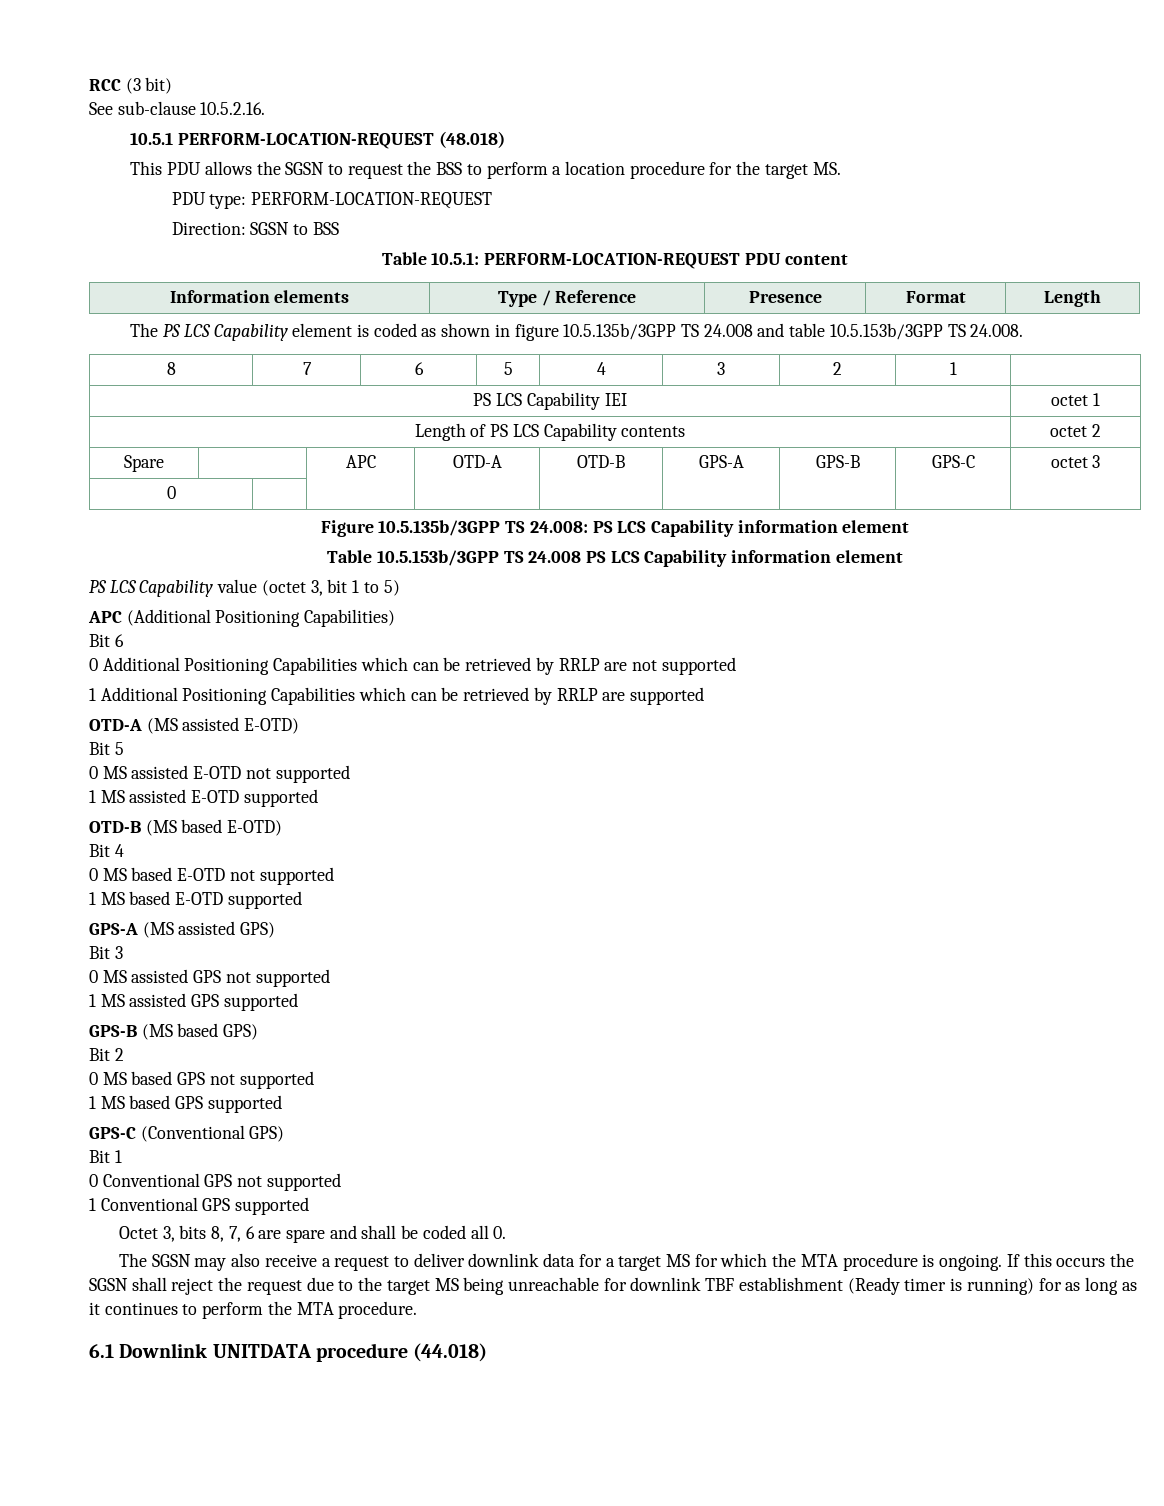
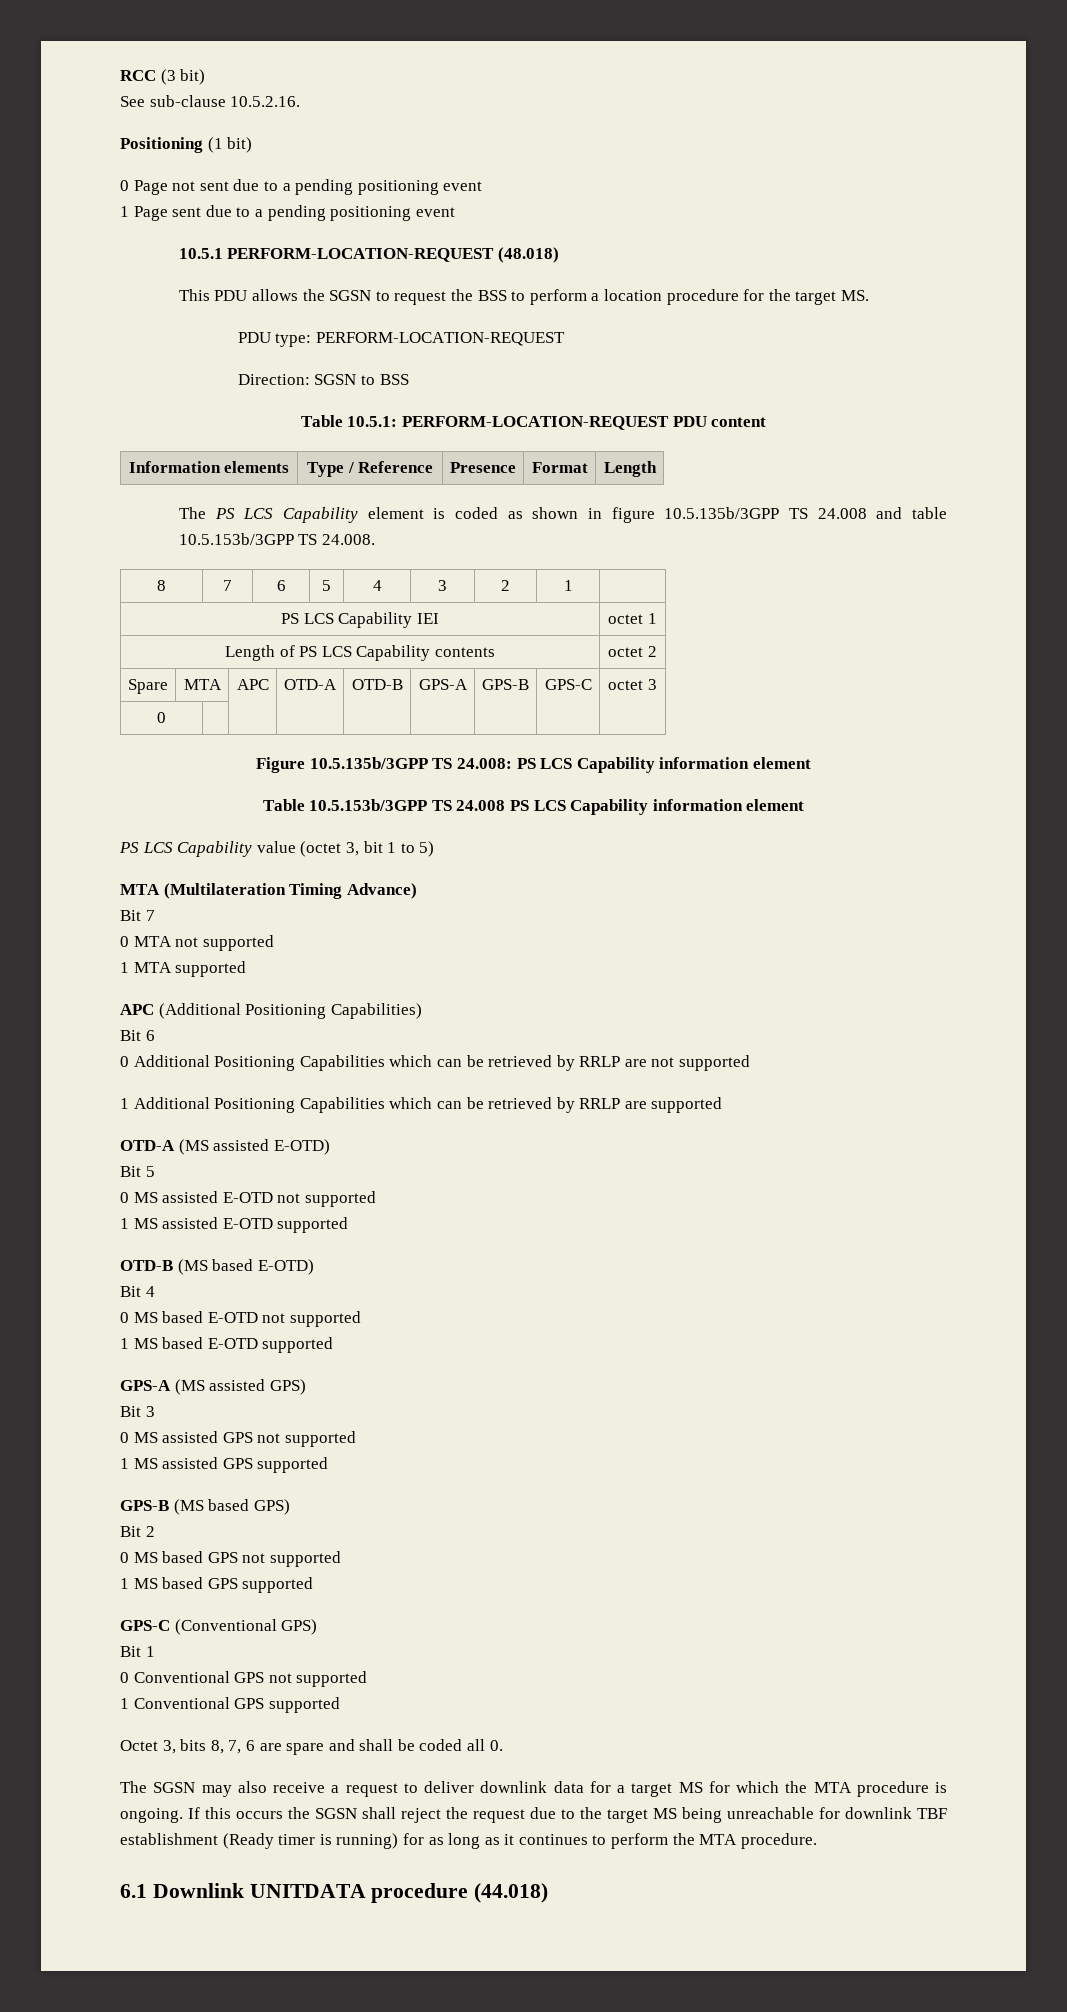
(266, 108) none -> [120,137,253,153] [120,179,483,195] [120,205,455,221] // Positioning (1 bit) // 0 Page not sent due to a pending positioning event // 1 Page sent due to a pending positioning event
(164, 463) none -> [183,679,222,690] MTA
(400, 588) none -> [120,883,417,899] [120,910,155,921] [120,935,274,951] [120,961,247,977] // MTA (Multilateration Timing Advance) // Bit 7 // 0 MTA not supported // 1 MTA supported

